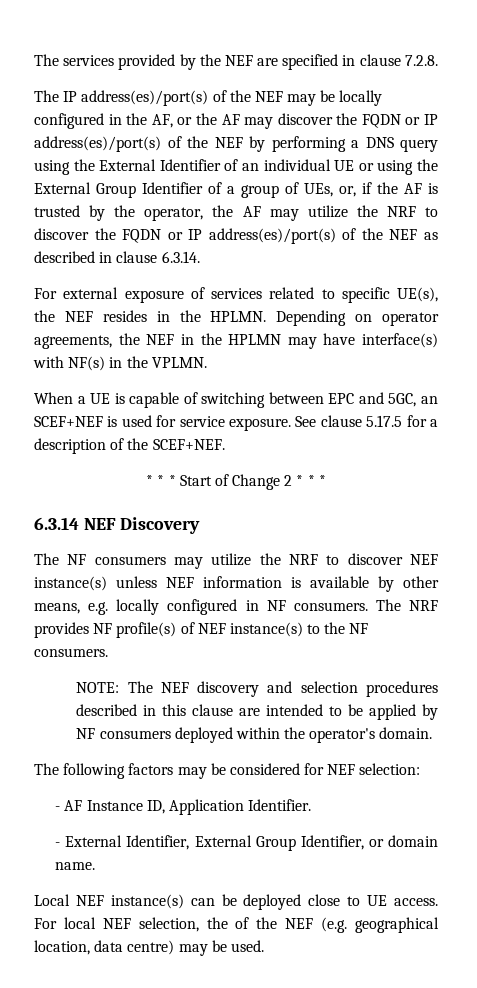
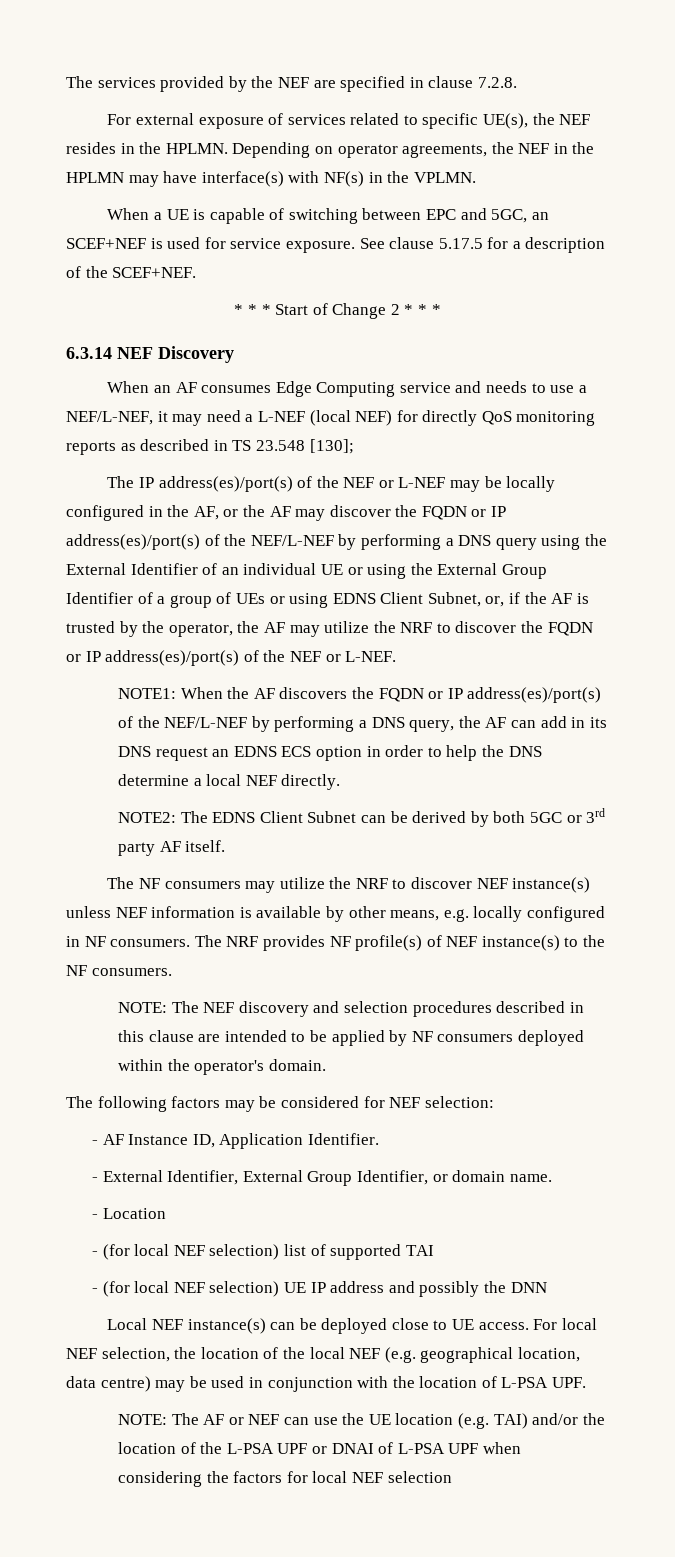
[34,90,383,106] [34,113,438,129] [34,136,438,152] [34,159,439,175] [34,182,438,198] [34,205,439,221] [34,228,438,244] [34,251,200,263] // The IP address(es)/port(s) of the NEF may be locally configured in the AF, or the AF may discover the FQDN or IP address(es)/port(s) of the NEF by performing a DNS query using the External Identifier of an individual UE or using the External Group Identifier of a group of UEs, or, if the AF is trusted by the operator, the AF may utilize the NRF to discover the FQDN or IP address(es)/port(s) of the NEF as described in clause 6.3.14. -> (517, 82) none
(201, 525) none -> [107,381,587,397] [66,410,596,426] [66,439,354,455] [107,476,556,492] [66,505,507,521] [66,534,607,550] [66,563,547,579] [66,592,589,608] [66,621,593,637] [66,650,397,666] [118,687,602,703] [118,716,607,732] [118,745,542,761] [118,774,341,790] [118,808,606,827] [118,840,226,856] // When an AF consumes Edge Computing service and needs to use a NEF/L-NEF, it may need a L-NEF (local NEF) for directly QoS monitoring reports as described in TS 23.548 [130]; // The IP address(es)/port(s) of the NEF or L-NEF may be locally configured in the AF, or the AF may discover the FQDN or IP address(es)/port(s) of the NEF/L-NEF by performing a DNS query using the External Identifier of an individual UE or using the External Group Identifier of a group of UEs or using EDNS Client Subnet, or, if the AF is trusted by the operator, the AF may utilize the NRF to discover the FQDN or IP address(es)/port(s) of the NEF or L-NEF. // NOTE1: When the AF discovers the FQDN or IP address(es)/port(s) of the NEF/L-NEF by performing a DNS query, the AF can add in its DNS request an EDNS ECS option in order to help the DNS determine a local NEF directly. // NOTE2: The EDNS Client Subnet can be derived by both 5GC or 3rd party AF itself.
(96, 866) none -> [92,1208,166,1219] [92,1244,434,1260] [92,1281,547,1297] // - Location // - (for local NEF selection) list of supported TAI // - (for local NEF selection) UE IP address and possibly the DNN
[235,917,278,929] of the -> [200,1347,345,1359] location of the local
[230,940,264,952] used. -> [211,1376,587,1392] [118,1413,605,1429] [118,1442,521,1454] [118,1471,452,1487] used in conjunction with the location of L-PSA UPF. // NOTE: The AF or NEF can use the UE location (e.g. TAI) and/or the location of the L-PSA UPF or DNAI of L-PSA UPF when considering the factors for local NEF selection

